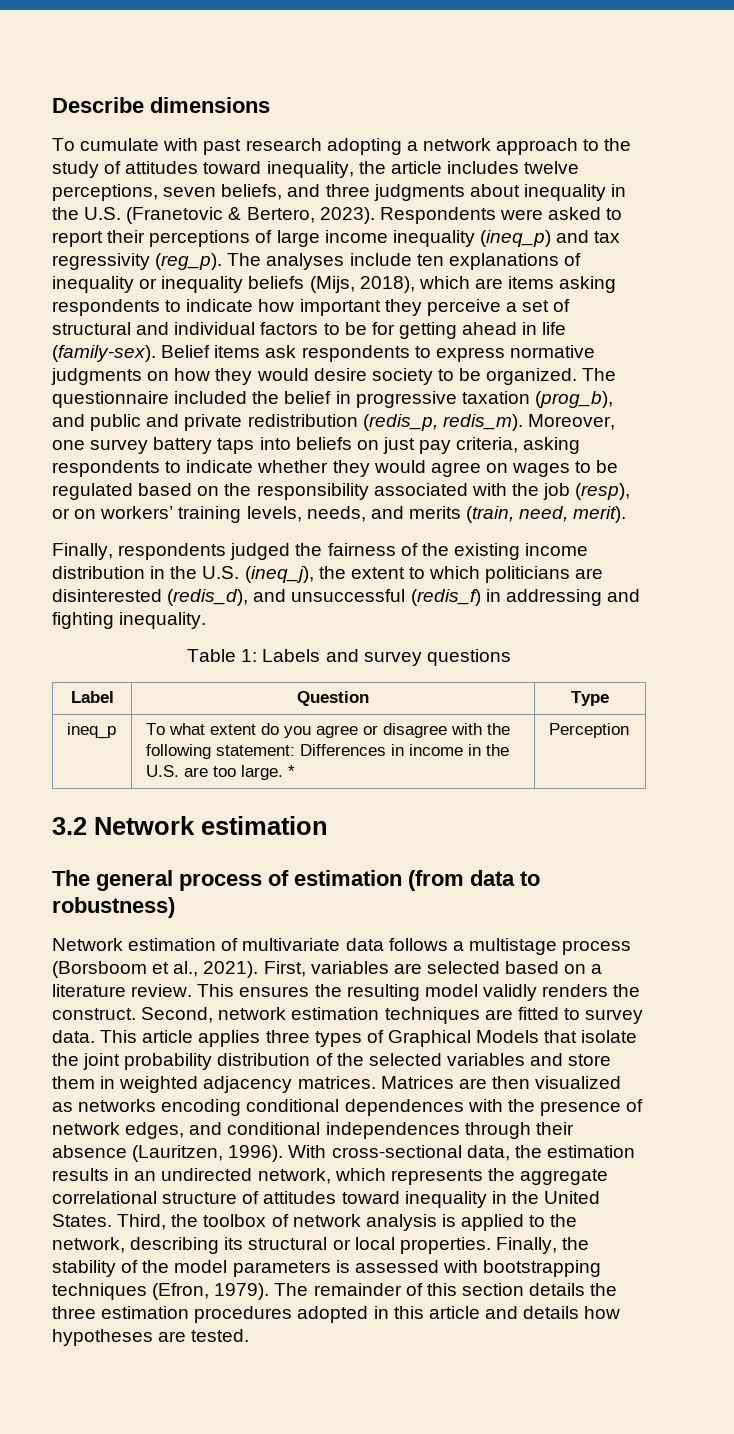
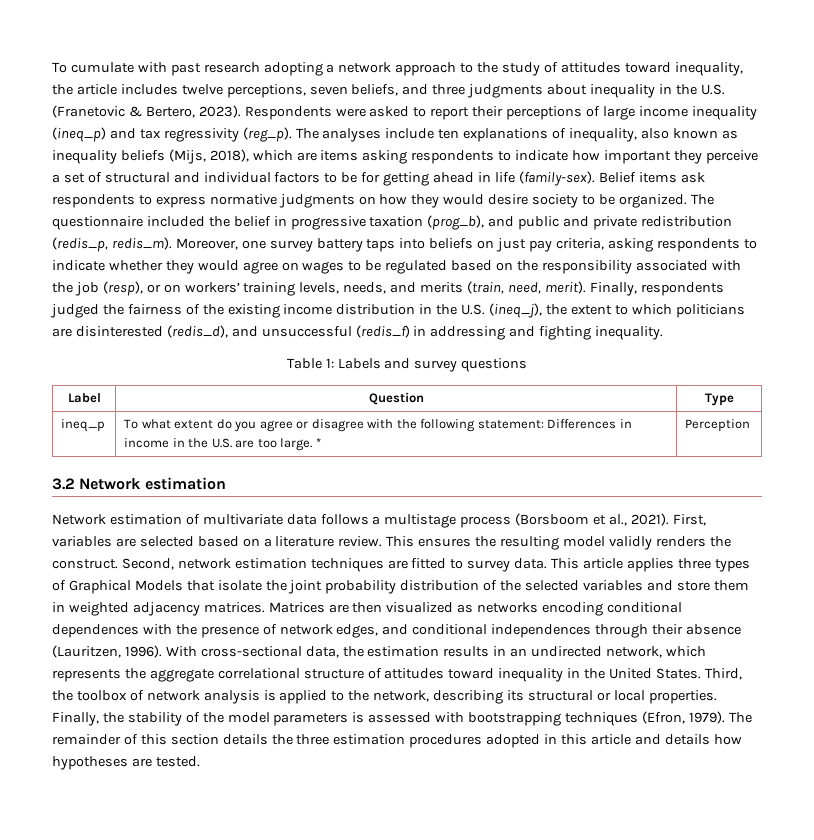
[52,97,270,113] Describe dimensions // -> (52, 67) none
[52,276,158,293] inequality or -> [569,128,738,142] inequality, also known as
(627, 514) // -> (586, 287) none
[52,870,540,891] [52,897,175,918] // The general process of estimation (from data to robustness) -> (226, 483) none

